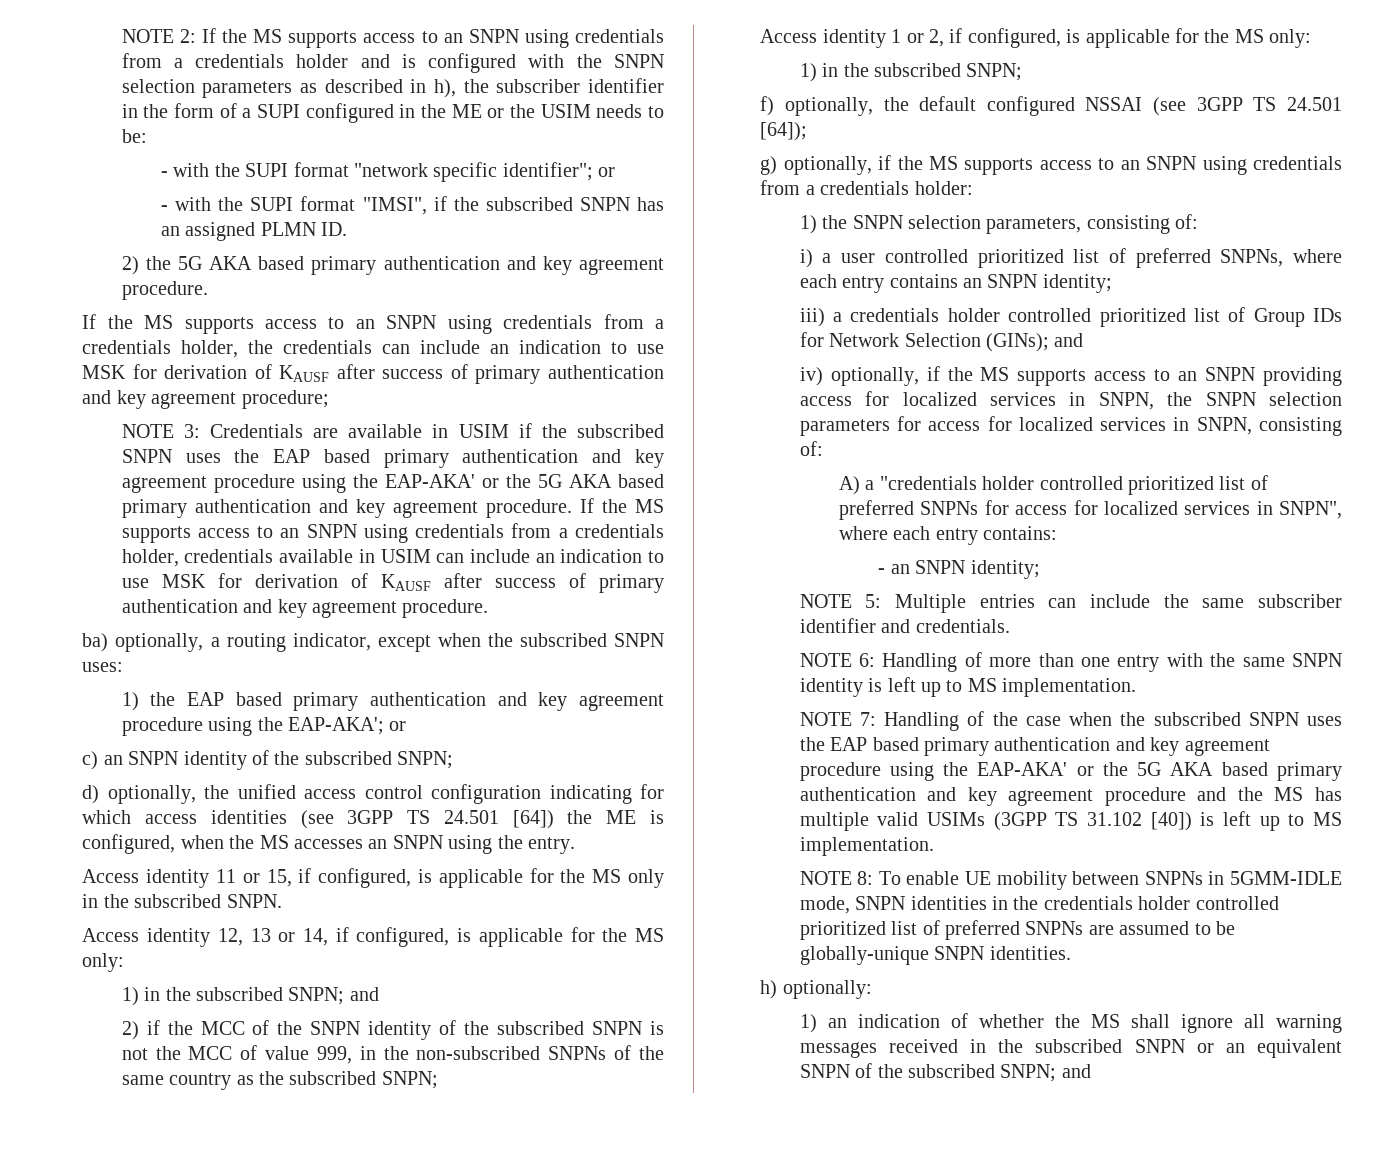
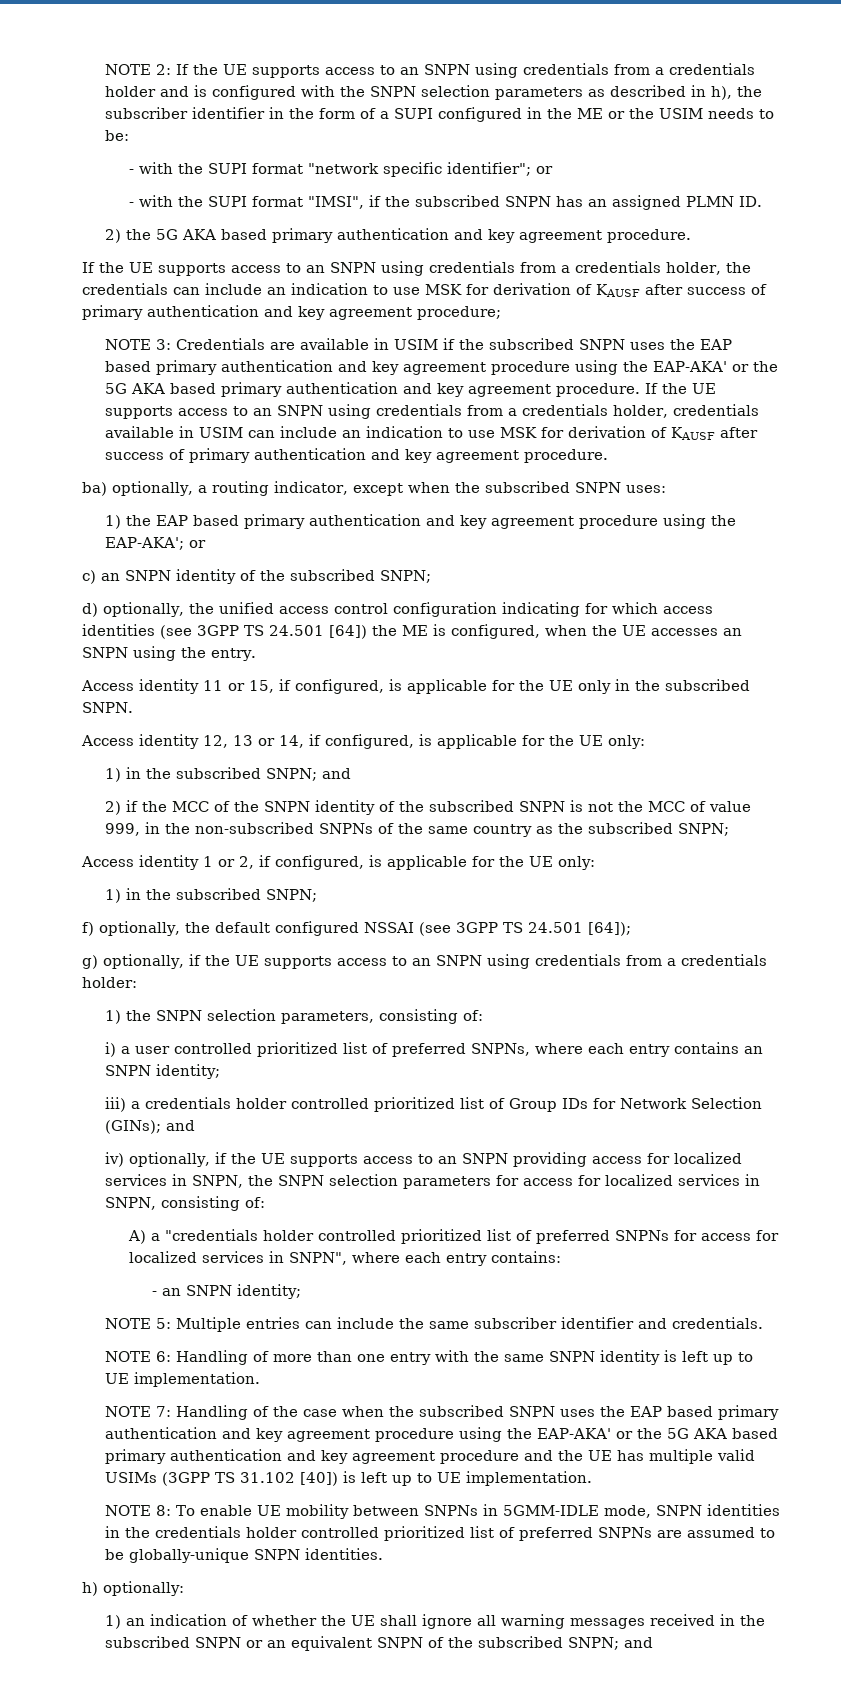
[253,29,283,43] MS -> [223,64,248,75] UE
[144,315,174,329] MS -> [129,262,154,273] UE
[634,499,664,513] MS -> [692,383,717,394] UE
[259,835,289,849] MS -> [622,625,647,636] UE
[592,869,622,883] MS -> [549,680,574,691] UE
[635,928,665,942] MS -> [579,735,604,746] UE
[1234,29,1264,43] MS -> [529,856,554,867] UE
[929,156,959,170] MS -> [235,955,260,966] UE
[980,367,1010,381] MS -> [261,1153,286,1164] UE
[967,678,997,692] MS -> [105,1373,130,1384] UE
[1274,787,1304,801] MS -> [588,1450,613,1461] UE
[1313,812,1342,826] MS -> [437,1472,462,1483] UE
[1090,1014,1120,1028] MS -> [351,1615,376,1626] UE

